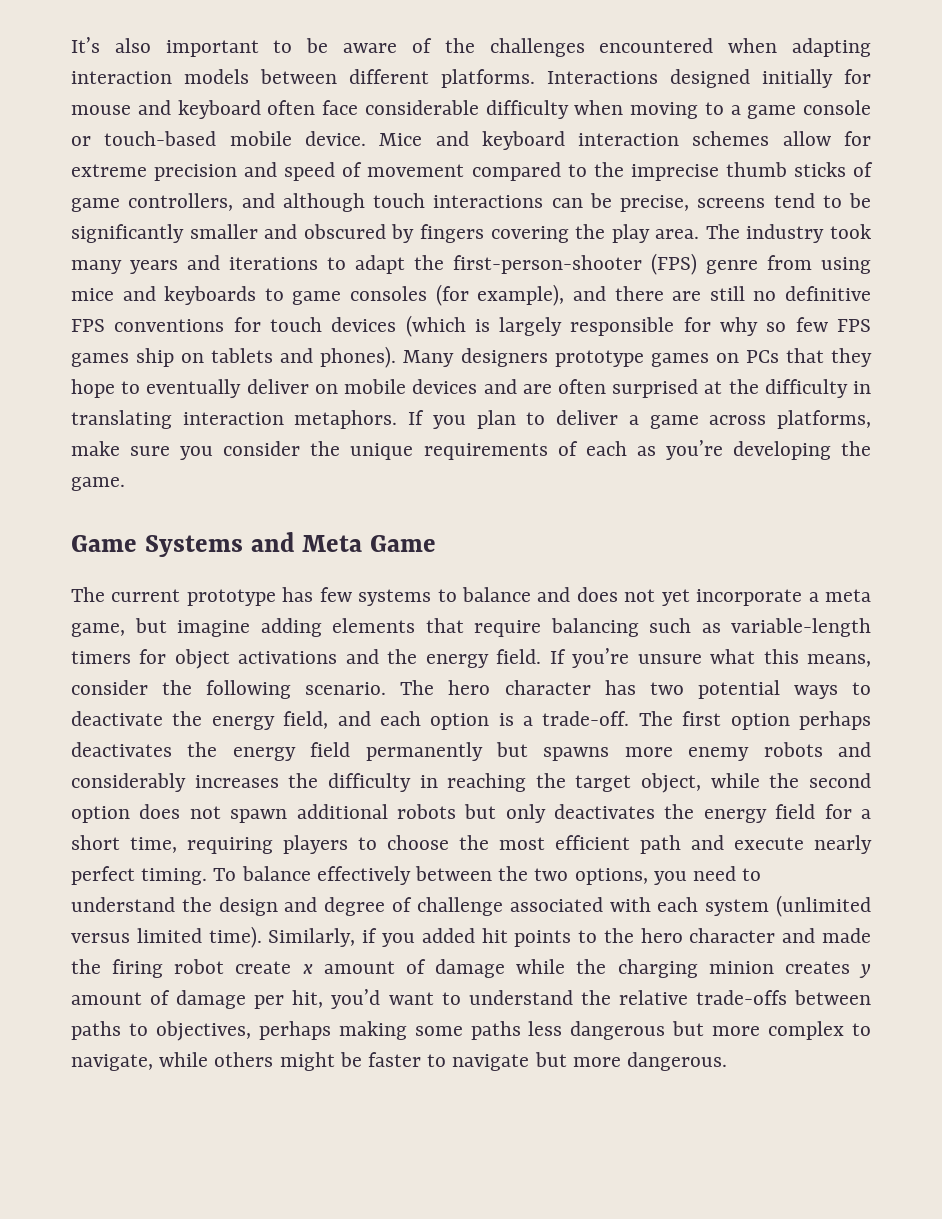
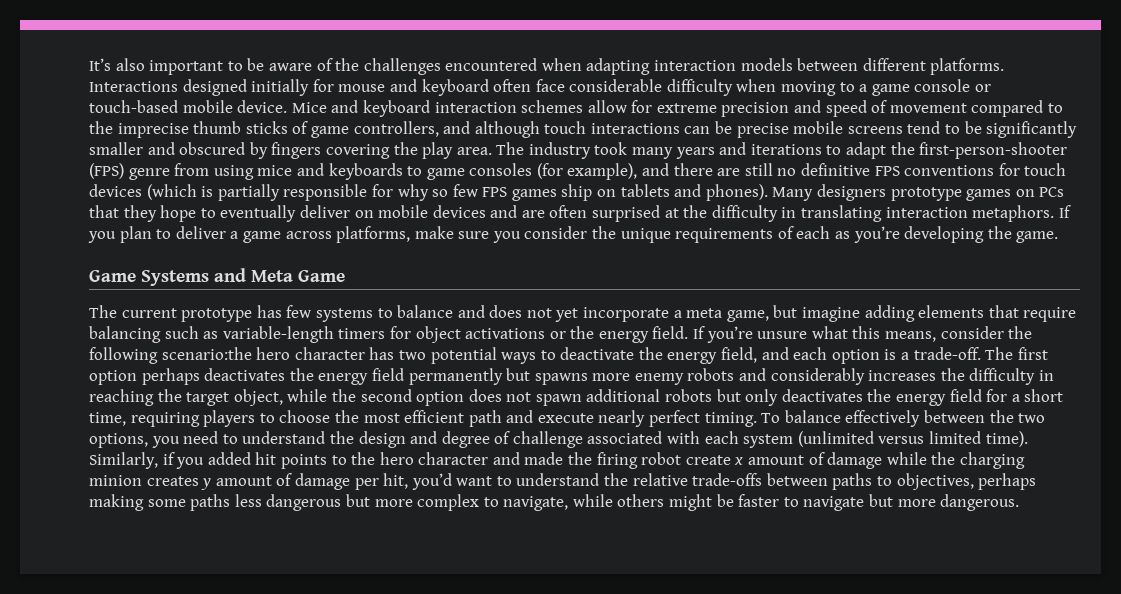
[620,195,689,212] precise, -> [736,121,844,138] precise mobile
[499,317,563,336] largely -> [217,184,280,201] partially
[345,649,379,664] and -> [549,331,566,339] or
[305,680,435,695] scenario. The -> [161,347,252,360] scenario:the

